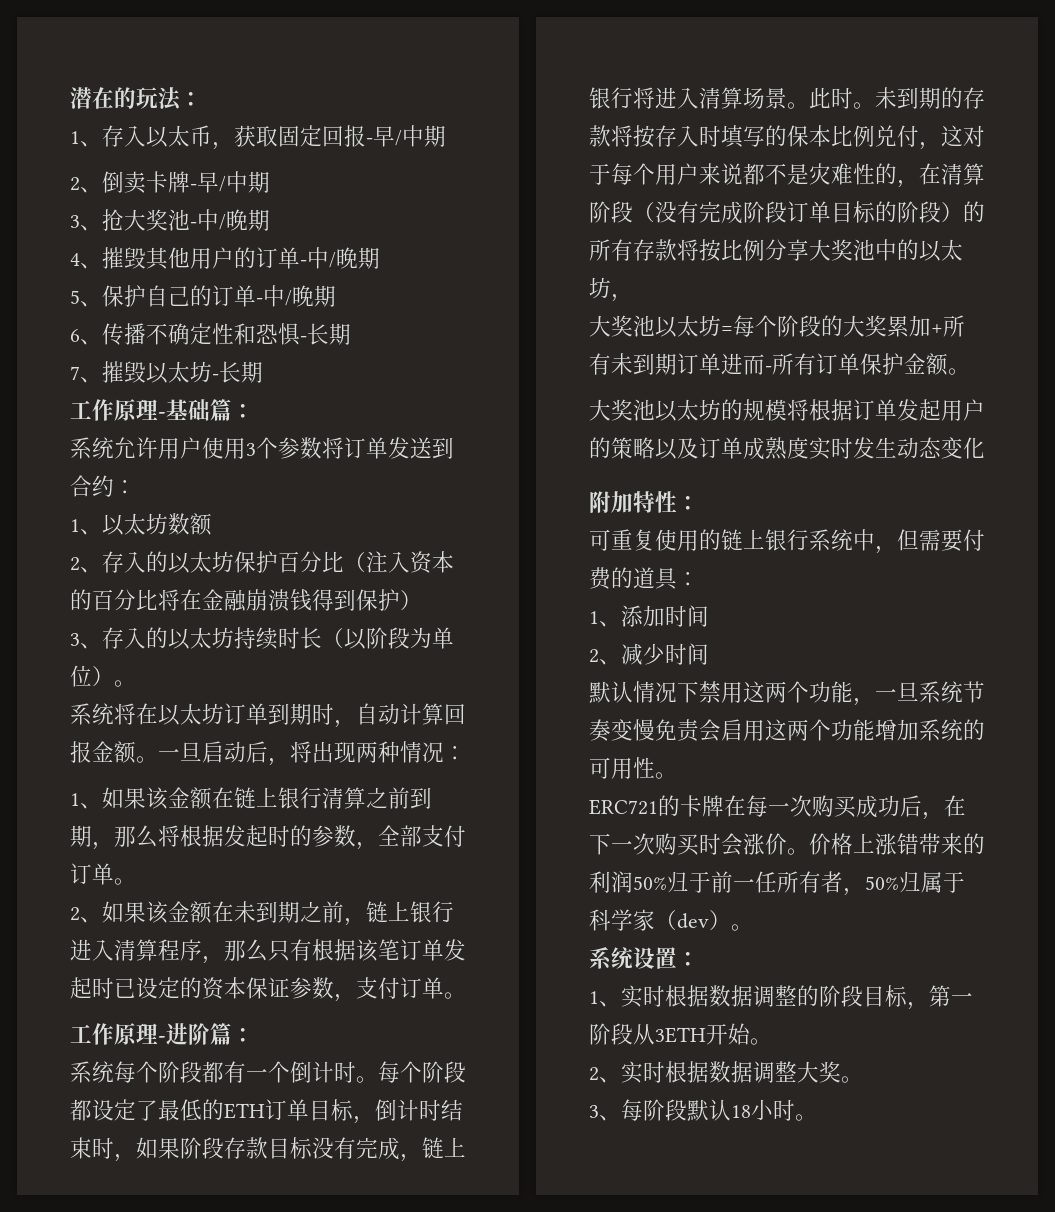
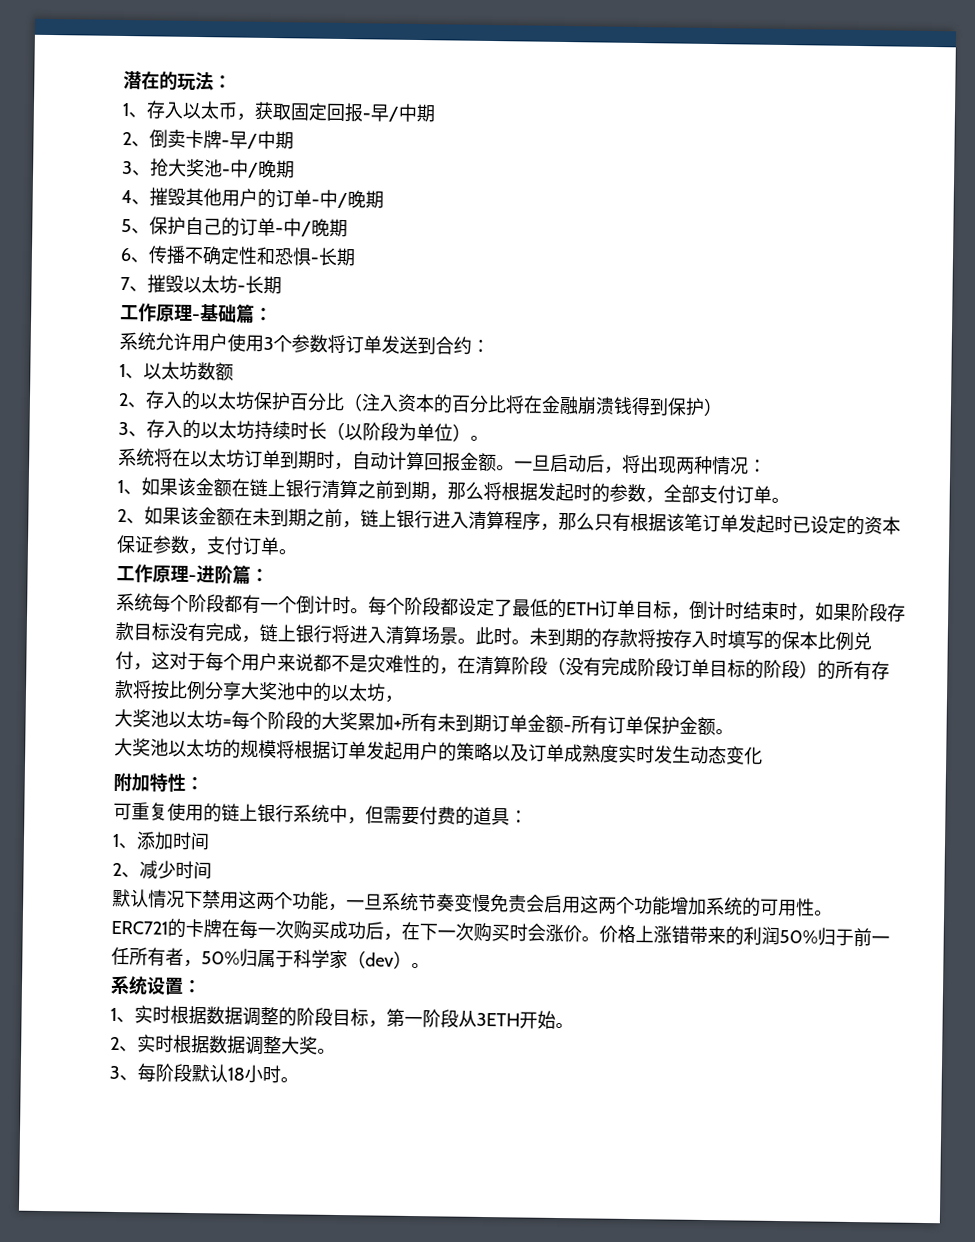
[721,353,765,375] 进而 -> [527,714,564,734] 金额

